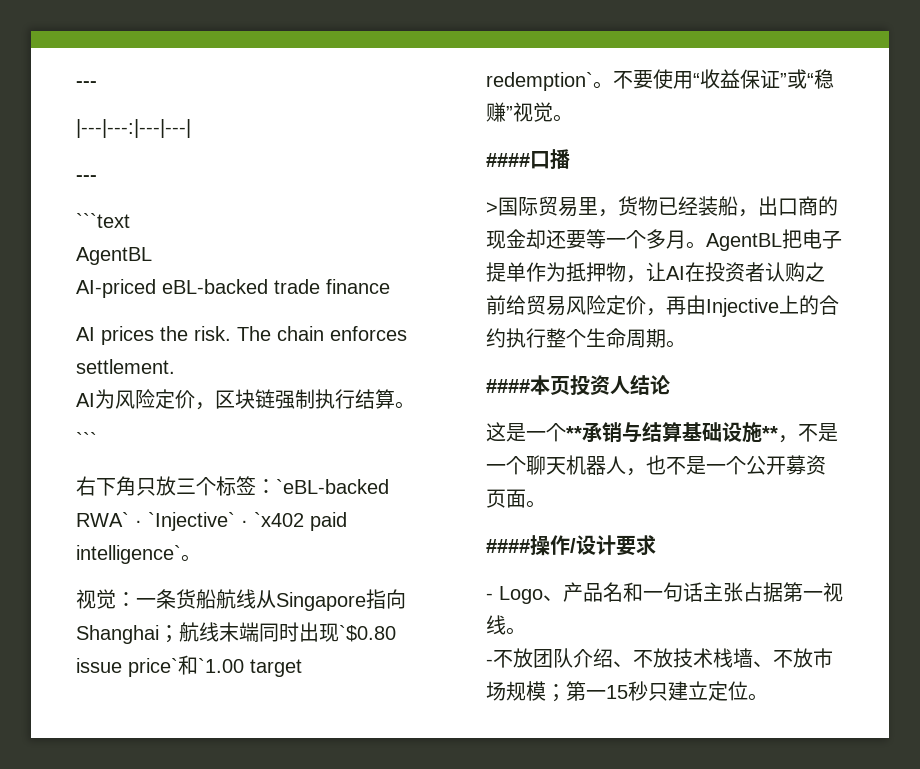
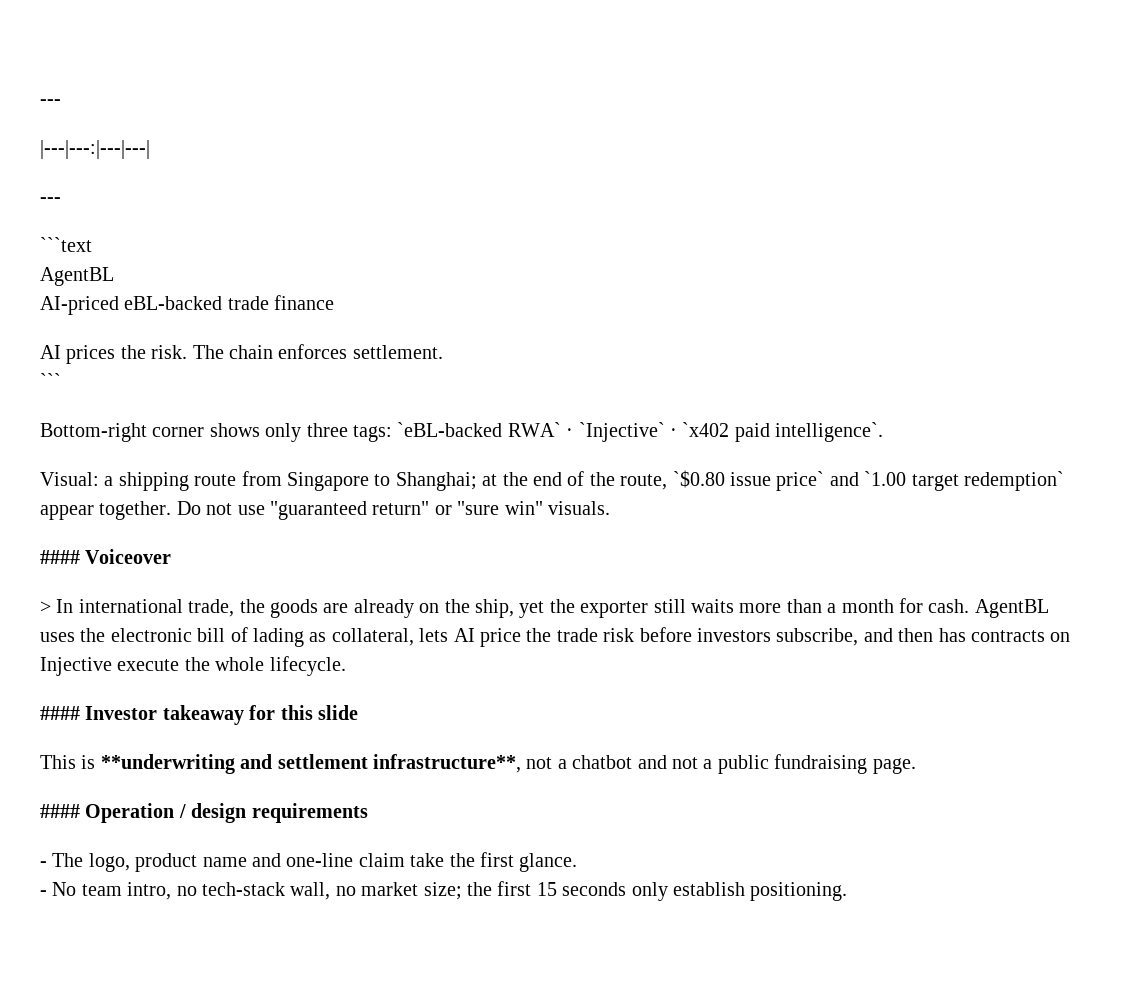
[76,389,415,410] [76,432,97,447] [76,476,276,496] AI为风险定价，区块链强制执行结算。 // ``` // 右下角只放三个标签： -> [40,373,61,388] [40,423,392,442] ``` // Bottom-right corner shows only three tags:
[76,545,201,564] [76,589,406,611] [76,622,339,644] intelligence`。 // 视觉：一条货船航线从Singapore指向Shanghai；航线末端同时出现 -> [775,422,884,442] [40,471,668,491] intelligence`. // Visual: a shipping route from Singapore to Shanghai; at the end of the route,
[178,655,198,675] 和 -> [829,472,859,486] and
[593,69,834,89] [486,102,573,122] [486,149,570,169] 。不要使用“收益保证”或“稳赚”视觉。 // ####口播 -> [40,501,610,520] [40,549,172,564] appear together. Do not use "guaranteed return" or "sure win" visuals. // #### Voiceover
[498,196,838,217] [486,229,842,251] [486,262,825,283] [486,295,839,317] [486,328,686,348] [486,375,670,396] [486,422,838,443] [486,455,826,476] [486,489,546,508] [486,535,656,556] [486,582,843,604] [486,615,526,635] [486,648,833,668] [486,681,768,702] 国际贸易里，货物已经装船，出口商的现金却还要等一个多月。AgentBL把电子提单作为抵押物，让AI在投资者认购之前给贸易风险定价，再由Injective上的合约执行整个生命周期。 // ####本页投资人结论 // 这是一个**承销与结算基础设施**，不是一个聊天机器人，也不是一个公开募资页面。 // ####操作/设计要求 // - Logo、产品名和一句话主张占据第一视线。 // -不放团队介绍、不放技术栈墙、不放市场规模；第一15秒只建立定位。 -> [56,598,1049,618] [40,627,1071,647] [40,656,346,676] [40,705,358,725] [40,754,916,774] [40,803,368,823] [40,852,578,872] [40,881,848,901] In international trade, the goods are already on the ship, yet the exporter still waits more than a month for cash. AgentBL uses the electronic bill of lading as collateral, lets AI price the trade risk before investors subscribe, and then has contracts on Injective execute the whole lifecycle. // #### Investor takeaway for this slide // This is **underwriting and settlement infrastructure**, not a chatbot and not a public fundraising page. // #### Operation / design requirements // - The logo, product name and one-line claim take the first glance. // - No team intro, no tech-stack wall, no market size; the first 15 seconds only establish positioning.

